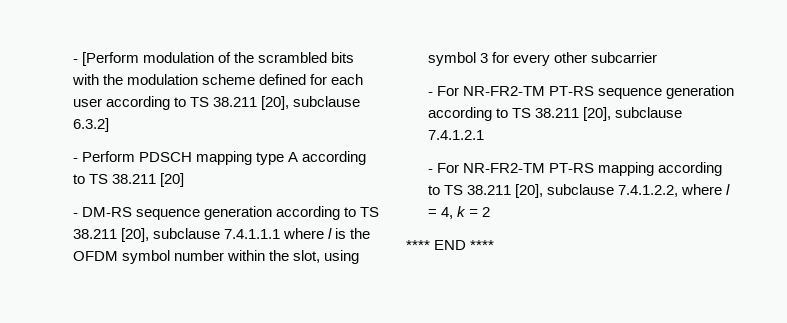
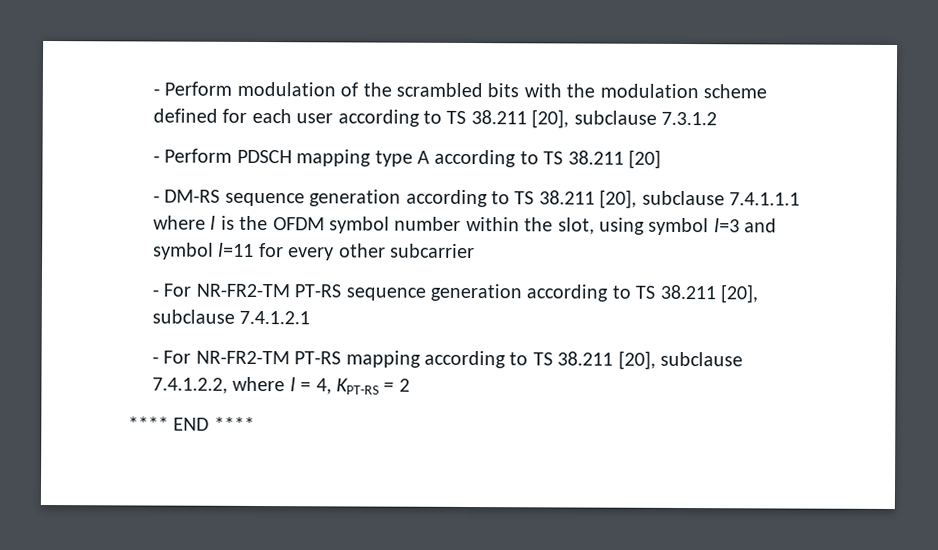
[73,52,140,66] - [Perform -> [152,81,233,96] - Perform
[73,118,110,132] 6.3.2] -> [660,111,717,126] 7.3.1.2
[480,53,489,63] 3 -> [713,218,778,233] [152,242,255,260] l=3 and symbol l=11
[457,206,467,217] k -> [335,378,379,395] KPT-RS

